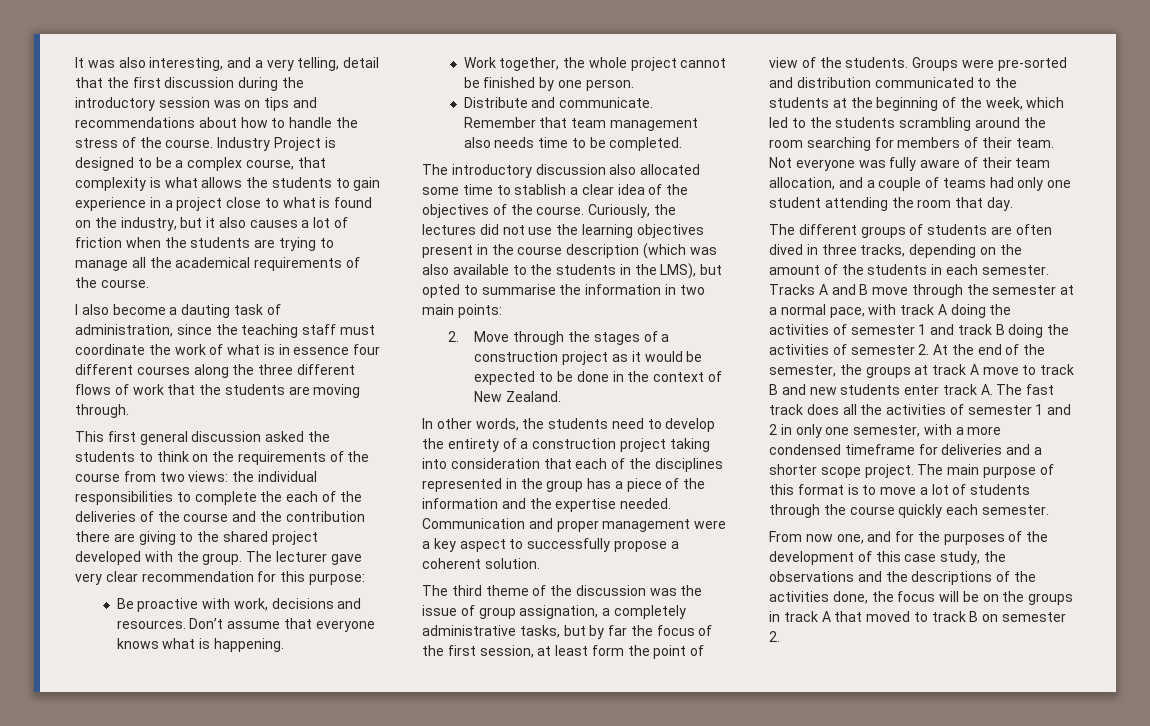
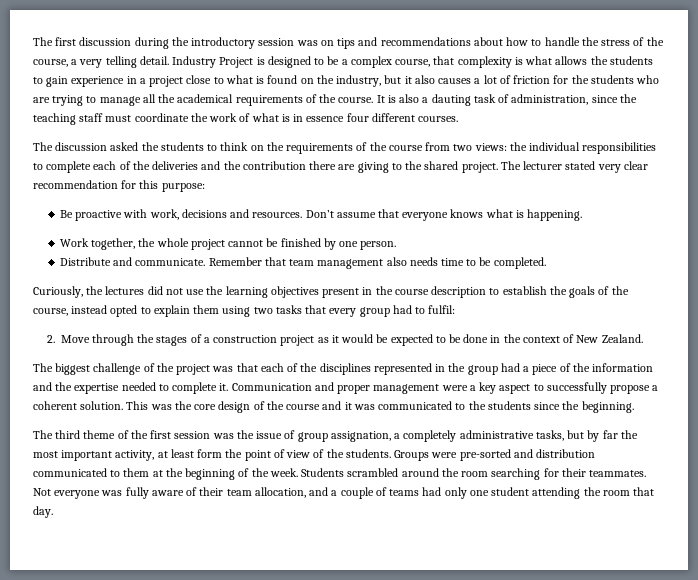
[75,57,380,71] [75,77,129,88] It was also interesting, and a very telling, detail that the -> [33,37,53,46] The
[165,139,214,148] course. -> [33,56,169,68] course, a very telling detail.
[125,237,251,248] when the students -> [553,75,660,84] for the students who
[75,304,166,315] // I also become -> [376,94,420,103] It is also
[136,364,355,378] [75,384,361,398] [75,404,129,418] [75,431,188,445] courses along the three different flows of work that the students are moving through. // This first general -> [418,116,459,122] [33,142,53,151] courses. // The
[260,491,283,502] the -> (92, 167) none
[139,511,229,522] of the course -> (199, 165) none
[271,531,318,545] [75,551,243,565] project developed with the group. -> [461,162,498,173] project.
[330,554,362,565] gave -> [565,161,596,170] stated
[422,164,701,178] [422,184,689,195] [422,204,585,218] The introductory discussion also allocated some time to stablish a clear idea of the objectives of the course. -> (546, 263) none
[642,243,717,259] [422,263,723,279] [422,284,705,298] [422,304,502,318] (which was also available to the students in the LMS), but opted to summarise the information in two main points: -> [489,286,629,298] [33,305,456,317] to establish the goals of the course, instead opted to explain them using two tasks that every group had to fulfil:
[422,418,716,432] [422,438,710,452] [422,458,540,469] In other words, the students need to develop the entirety of a construction project taking into consideration -> [33,363,234,375] The biggest challenge of the project was
[587,478,612,489] has -> [500,363,520,372] had
[620,498,672,509] needed. -> [121,382,229,394] needed to complete it.
(540, 563) none -> [126,401,634,413] This was the core design of the course and it was communicated to the students since the beginning.
[575,585,646,596] discussion -> [150,430,211,439] first session
[656,625,713,636] [422,645,534,658] focus of the first session, -> [33,450,155,461] most important activity,
[995,77,1018,88] [769,97,829,108] the students -> [123,468,150,477] them
[985,97,1065,110] [769,117,972,131] week, which led to the students scrambling -> [269,468,399,477] week. Students scrambled
[897,137,1054,148] members of their team. -> [561,468,647,477] their teammates.
[769,224,1052,238] [769,244,1022,258] [769,264,1049,275] [769,284,1075,298] [769,304,1012,318] [769,324,1070,338] [769,344,1046,355] [769,364,1075,378] [769,384,1055,395] [769,404,1072,415] [769,424,1002,438] [769,444,1042,455] [769,464,1054,478] [769,484,1031,495] [769,504,1049,518] [769,531,1049,545] [769,551,1006,565] [769,571,1036,585] [769,591,1074,605] [769,611,1067,622] [769,631,780,642] // The different groups of students are often dived in three tracks, depending on the amount of the students in each semester. Tracks A and B move through the semester at a normal pace, with track A doing the activities of semester 1 and track B doing the activities of semester 2. At the end of the semester, the groups at track A move to track B and new students enter track A. The fast track does all the activities of semester 1 and 2 in only one semester, with a more condensed timeframe for deliveries and a shorter scope project. The main purpose of this format is to move a lot of students through the course quickly each semester. // From now one, and for the purposes of the development of this case study, the observations and the descriptions of the activities done, the focus will be on the groups in track A that moved to track B on semester 2. -> (53, 512) none

